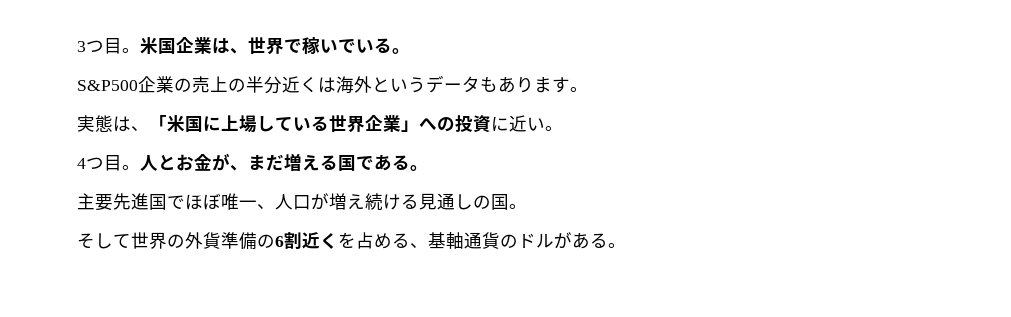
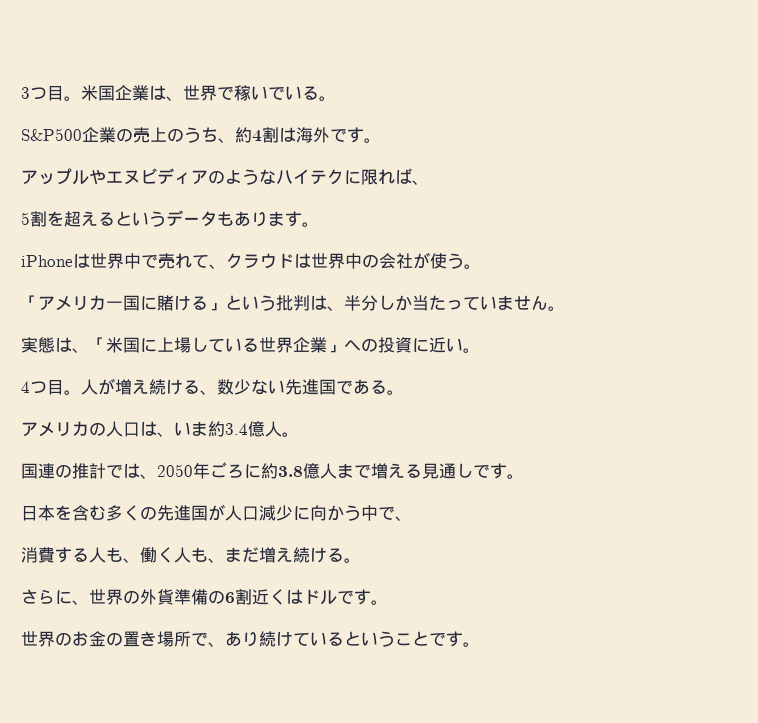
[246,76,372,94] 半分近くは海外 -> [184,127,381,143] [21,168,429,185] [21,211,115,227] うち、約4割は海外です。 // アップルやエヌビディアのようなハイテクに限れば、 // 5割を超える
(588, 89) none -> [21,252,481,269] [21,295,565,311] // iPhoneは世界中で売れて、クラウドは世界中の会社が使う。 // 「アメリカ一国に賭ける」という批判は、半分しか当たっていません。
[158,153,428,172] [77,193,527,211] [77,233,131,249] とお金が、まだ増える国である。 // 主要先進国でほぼ唯一、人口が増え続ける見通しの国。 // そして -> [98,378,404,395] [21,421,299,437] [21,462,524,479] [21,504,412,521] [21,547,361,563] [21,589,89,605] が増え続ける、数少ない先進国である。 // アメリカの人口は、いま約3.4億人。 // 国連の推計では、2050年ごろに約3.8億人まで増える見通しです。 // 日本を含む多くの先進国が人口減少に向かう中で、 // 消費する人も、働く人も、まだ増え続ける。 // さらに、
[338,232,608,249] を占める、基軸通貨のドルがある -> [286,589,388,605] [21,631,463,647] はドルです。 // 世界のお金の置き場所で、あり続けているということです

